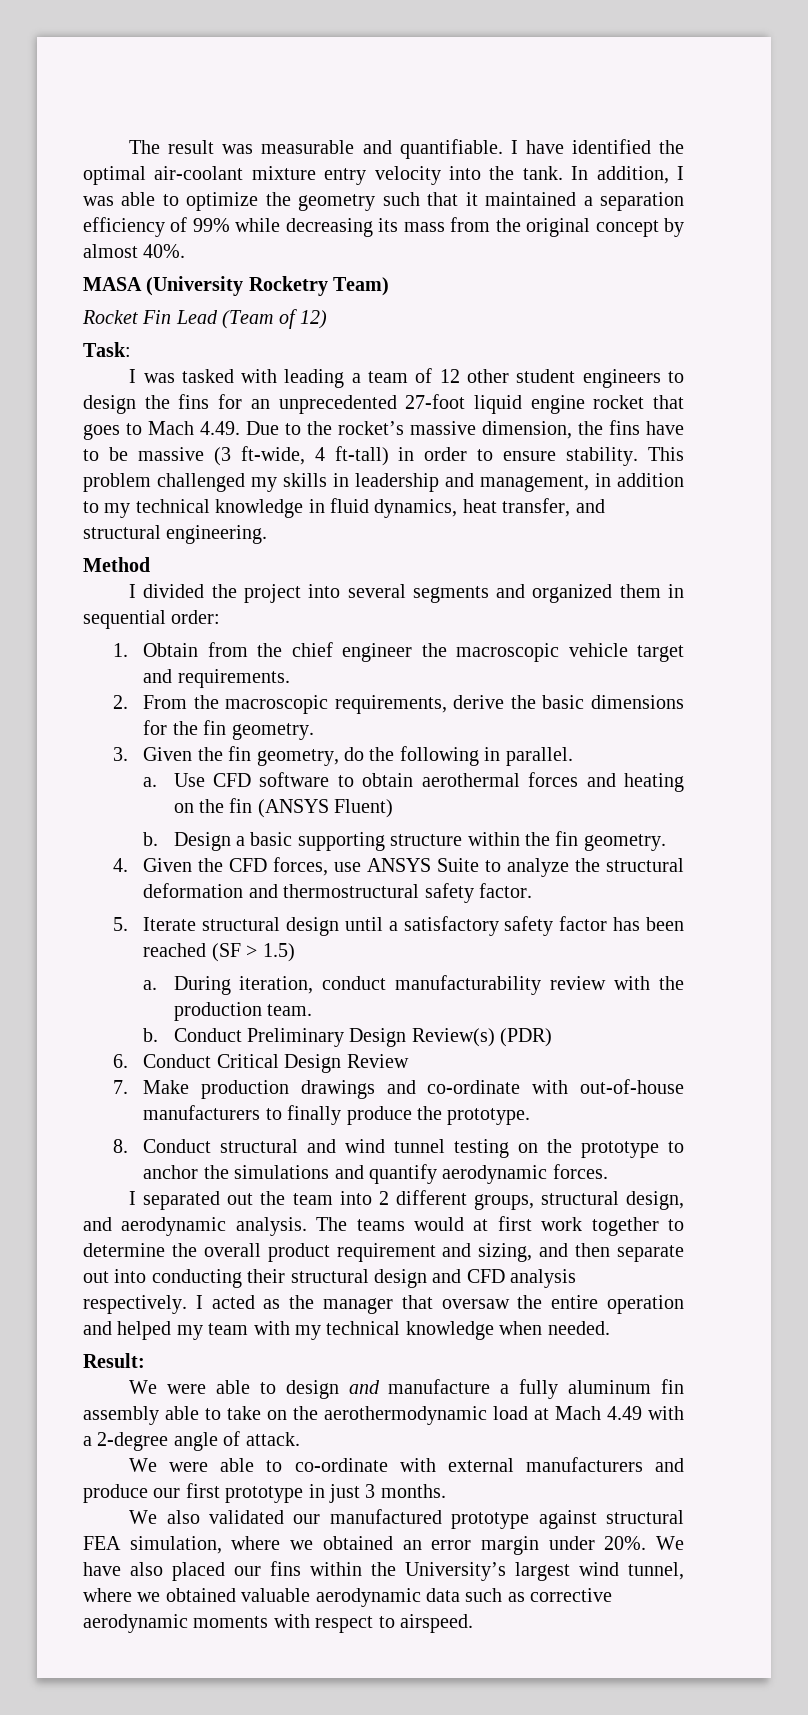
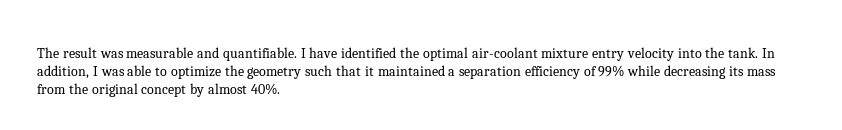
[83,276,390,296] [82,309,327,329] [83,342,131,357] [129,368,684,388] [83,394,684,414] [83,420,684,440] [83,446,685,466] [83,473,684,492] [83,498,605,518] [83,525,268,544] [83,557,150,572] [129,584,684,603] [83,610,221,629] [113,642,684,662] [143,669,290,688] [113,695,684,714] [143,720,314,740] [113,746,573,766] [143,772,684,792] [173,798,394,818] [143,831,666,851] [113,857,684,877] [143,883,532,903] [113,916,684,936] [143,943,295,962] [143,975,684,995] [173,1002,312,1021] [143,1028,553,1047] [113,1054,409,1073] [113,1079,684,1099] [143,1105,531,1125] [113,1139,684,1158] [143,1164,608,1184] [129,1190,685,1210] [83,1216,684,1236] [83,1243,685,1262] [83,1269,577,1288] [83,1295,684,1314] [83,1321,610,1340] [83,1353,145,1368] [129,1379,684,1399] [83,1406,684,1425] [83,1431,300,1451] [129,1457,684,1472] [83,1483,446,1503] [129,1509,684,1529] [83,1536,684,1555] [83,1561,684,1581] [83,1588,613,1607] [83,1614,473,1633] // MASA (University Rocketry Team) // Rocket Fin Lead (Team of 12) // Task: // I was tasked with leading a team of 12 other student engineers to design the fins for an unprecedented 27-foot liquid engine rocket that goes to Mach 4.49. Due to the rocket’s massive dimension, the fins have to be massive (3 ft-wide, 4 ft-tall) in order to ensure stability. This problem challenged my skills in leadership and management, in addition to my technical knowledge in fluid dynamics, heat transfer, and structural engineering. // Method // I divided the project into several segments and organized them in sequential order: // 1. Obtain from the chief engineer the macroscopic vehicle target and requirements. // 2. From the macroscopic requirements, derive the basic dimensions for the fin geometry. // 3. Given the fin geometry, do the following in parallel. // a. Use CFD software to obtain aerothermal forces and heating on the fin (ANSYS Fluent) // b. Design a basic supporting structure within the fin geometry. // 4. Given the CFD forces, use ANSYS Suite to analyze the structural deformation and thermostructural safety factor. // 5. Iterate structural design until a satisfactory safety factor has been reached (SF > 1.5) // a. During iteration, conduct manufacturability review with the production team. // b. Conduct Preliminary Design Review(s) (PDR) // 6. Conduct Critical Design Review // 7. Make production drawings and co-ordinate with out-of-house manufacturers to finally produce the prototype. // 8. Conduct structural and wind tunnel testing on the prototype to anchor the simulations and quantify aerodynamic forces. // I separated out the team into 2 different groups, structural design, and aerodynamic analysis. The teams would at first work together to determine the overall product requirement and sizing, and then separate out into conducting their structural design and CFD analysis respectively. I acted as the manager that oversaw the entire operation and helped my team with my technical knowledge when needed. // Result: // We were able to design and manufacture a fully aluminum fin assembly able to take on the aerothermodynamic load at Mach 4.49 with a 2-degree angle of attack. // We were able to co-ordinate with external manufacturers and produce our first prototype in just 3 months. // We also validated our manufactured prototype against structural FEA simulation, where we obtained an error margin under 20%. We have also placed our fins within the University’s largest wind tunnel, where we obtained valuable aerodynamic data such as corrective aerodynamic moments with respect to airspeed. -> (280, 89) none

